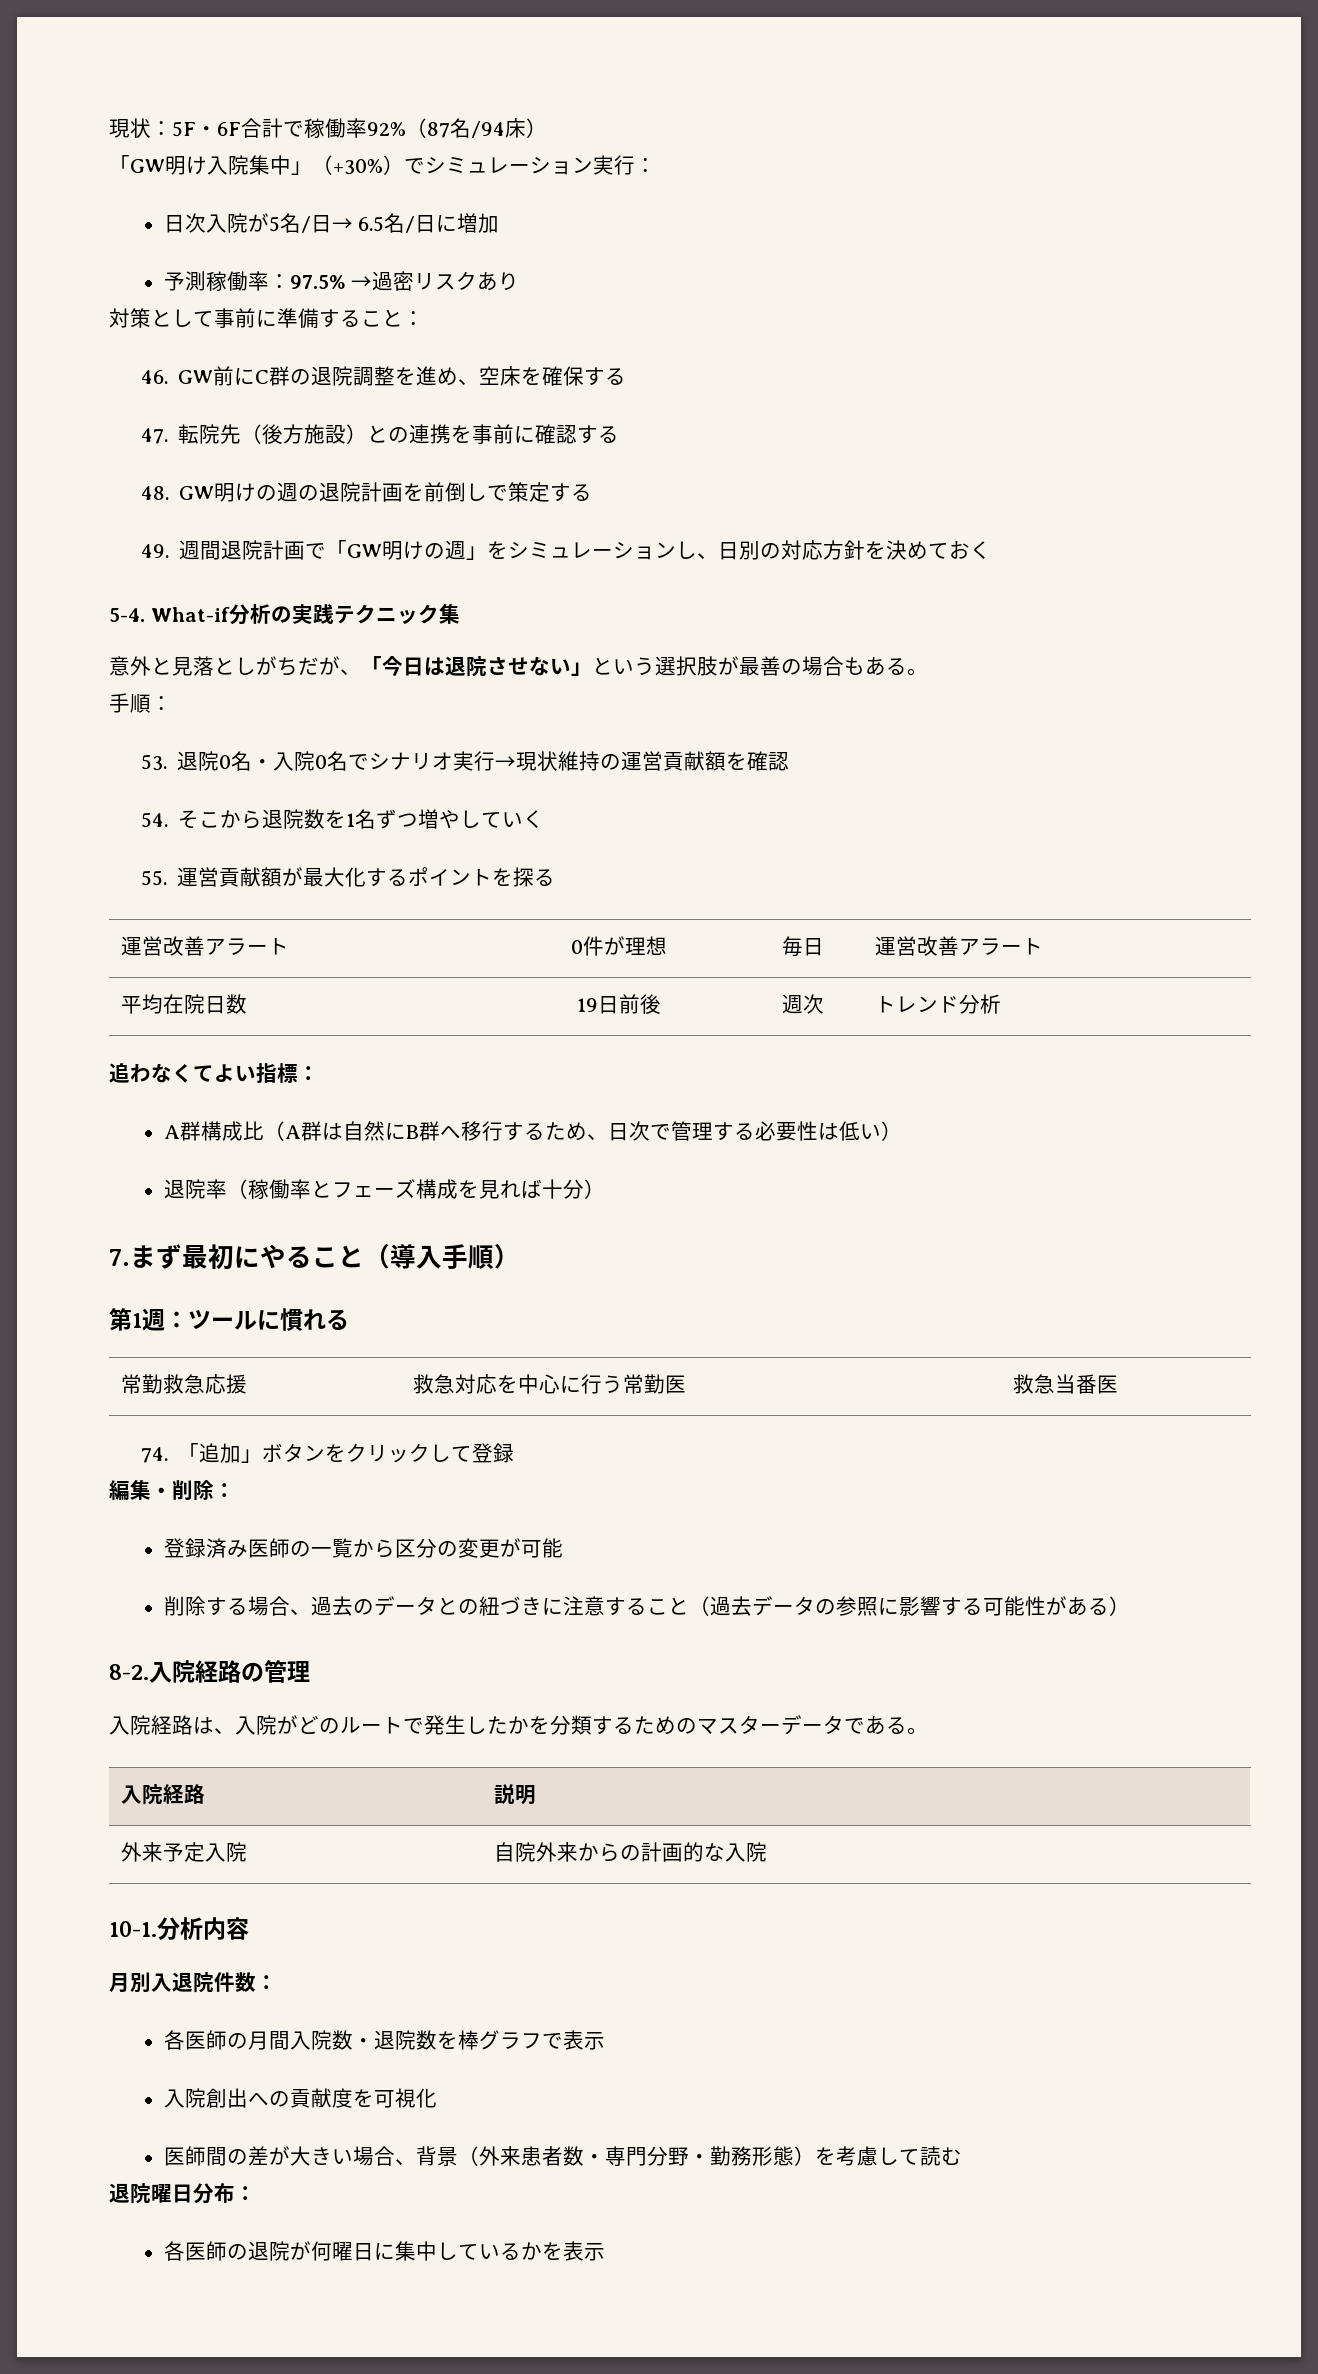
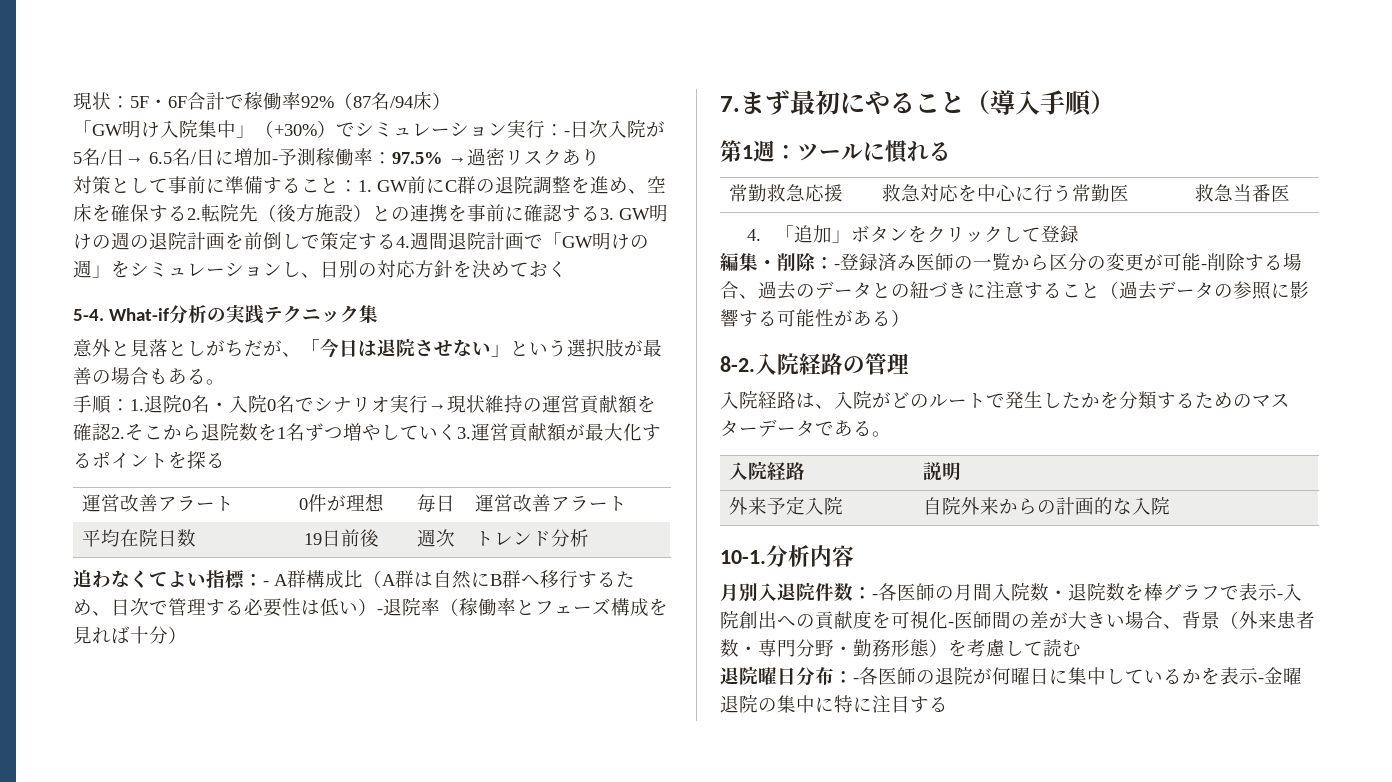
(656, 165) // -> [564,131,570,136] -
(500, 223) // -> [272,159,278,164] -
[140,370,168,384] // 46. -> [358,180,372,192] 1.
[140,428,168,444] // 47. -> [187,208,201,220] 2.
[140,486,169,500] // 48. -> [600,208,614,220] 3.
[140,544,169,558] // 49. -> [396,236,410,248] 4.
[140,754,167,771] // 53. -> [130,399,144,411] 1.
[140,812,168,828] // 54. -> [111,427,125,439] 2.
[140,870,167,886] // 55. -> [457,427,471,439] 3.
(319, 1073) // -> [263,581,269,586] -
(902, 1131) // -> [377,609,383,614] -
[140,1447,168,1463] 74. -> [747,229,762,241] 4.
(235, 1490) // -> [834,264,840,269] -
(563, 1548) // -> [1201,264,1207,269] -
(277, 1982) // -> [872,594,878,599] -
(605, 2041) // -> [1277,594,1283,599] -
(437, 2098) // -> [948,622,954,627] -
(256, 2193) // -> [853,678,859,683] -
(605, 2252) none -> [1258,667,1302,685] [720,695,948,713] -金曜退院の集中に特に注目する

